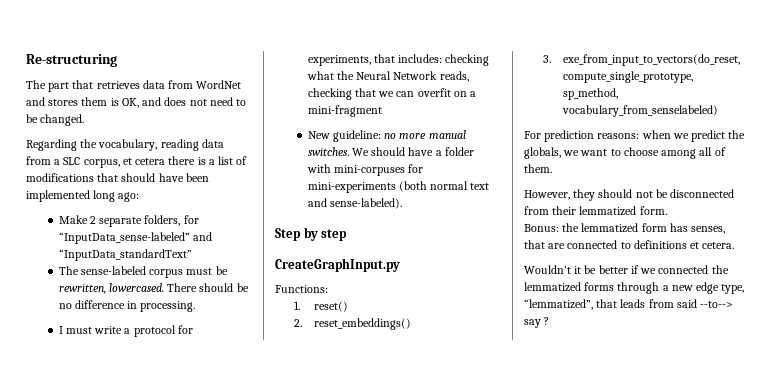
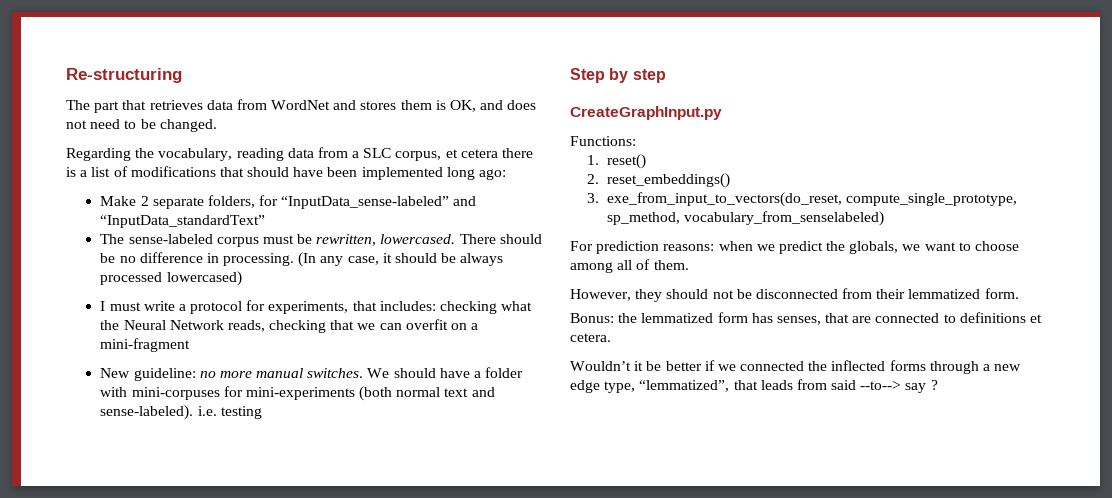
(196, 306) none -> [298,252,504,267] [100,271,242,286] (In any case, it should be always processed lowercased)
(402, 203) none -> [197,406,262,419] i.e. testing
[524,282,581,292] lemmatized -> [831,360,886,371] inflected

